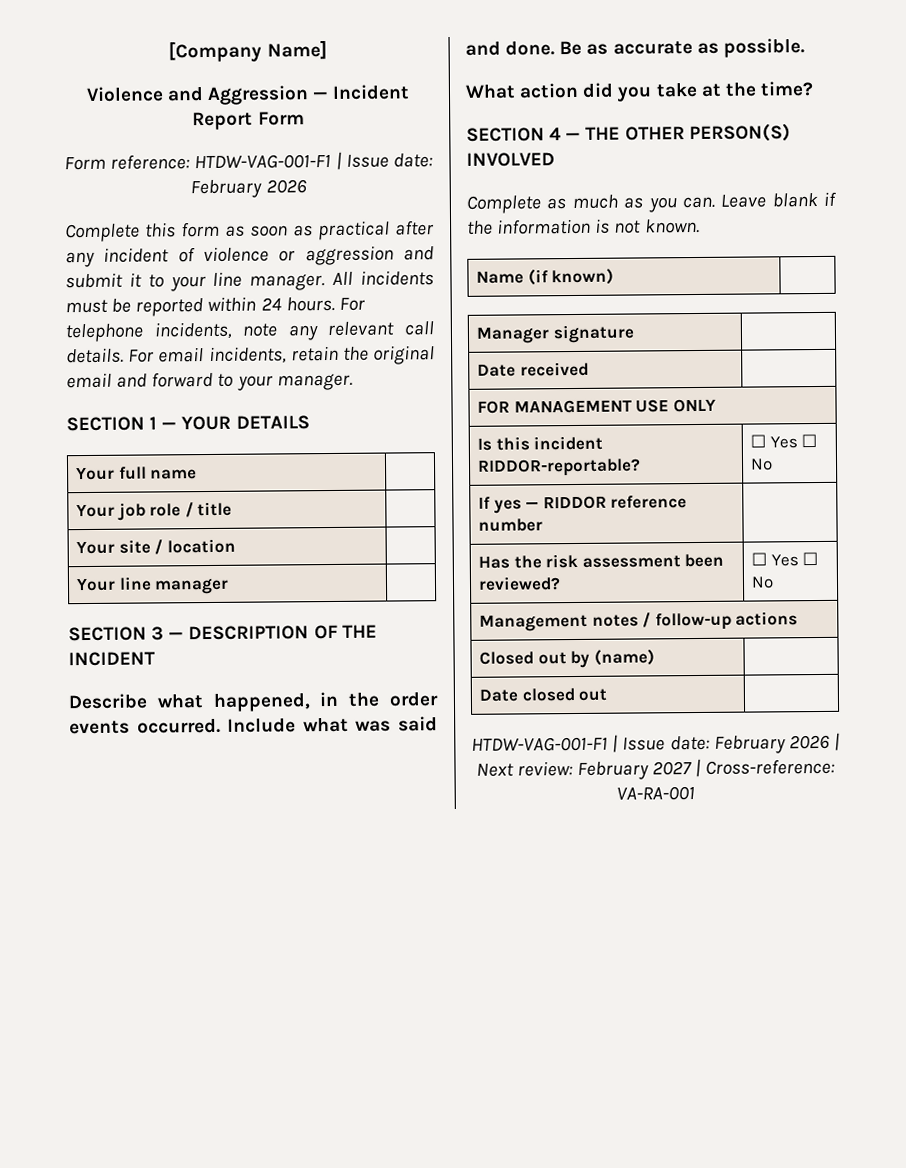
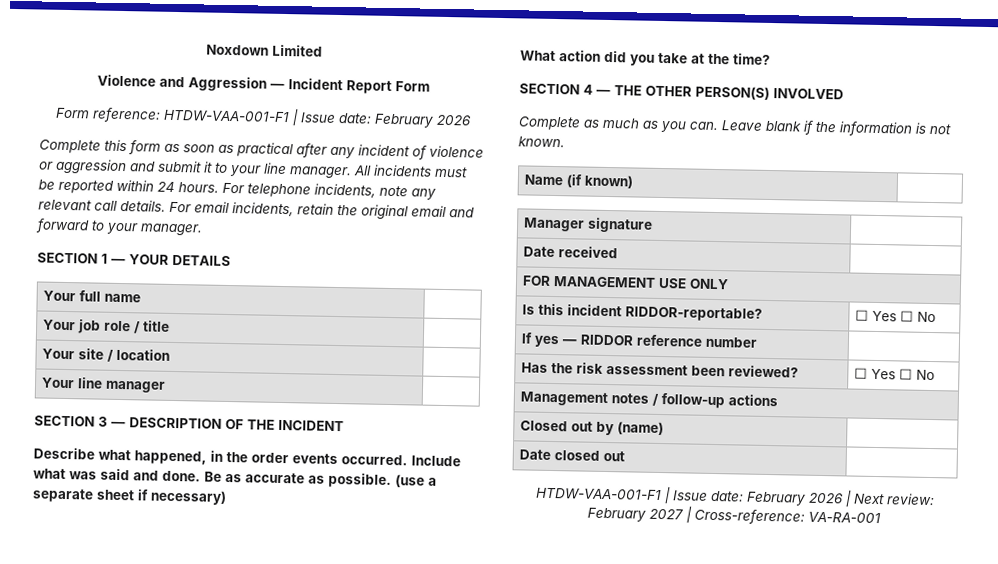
[168,40,327,63] [Company Name] -> [205,44,323,57] Noxdown Limited
[194,153,332,170] HTDW-VAG-001-F1 -> [162,109,290,123] HTDW-VAA-001-F1
(805, 48) none -> [395,474,437,488] [32,488,227,505] (use a separate sheet if necessary)
[471,736,609,752] HTDW-VAG-001-F1 -> [535,487,662,501] HTDW-VAA-001-F1

